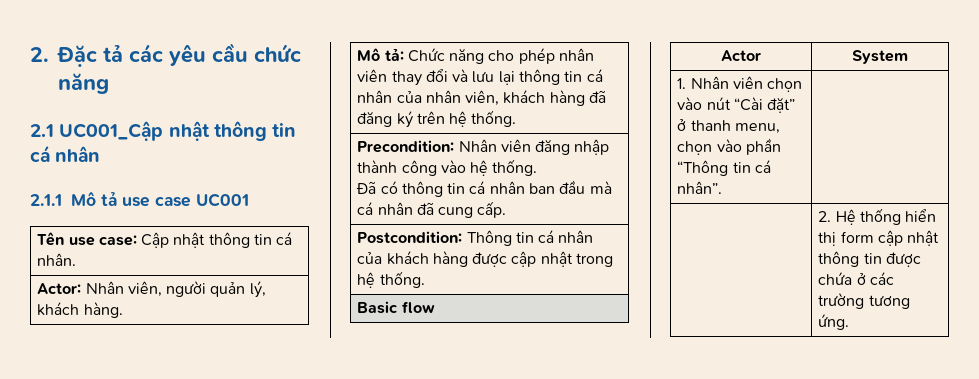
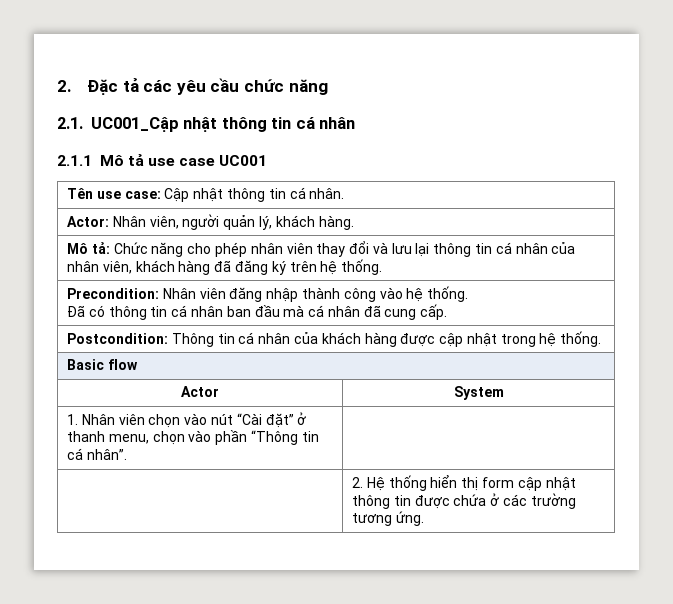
[30,124,54,137] 2.1 -> [57,117,83,129] 2.1.

